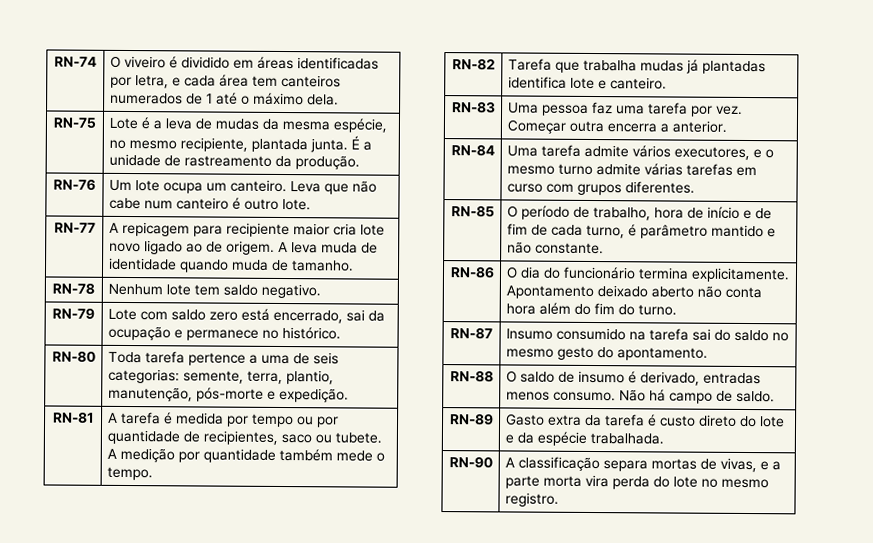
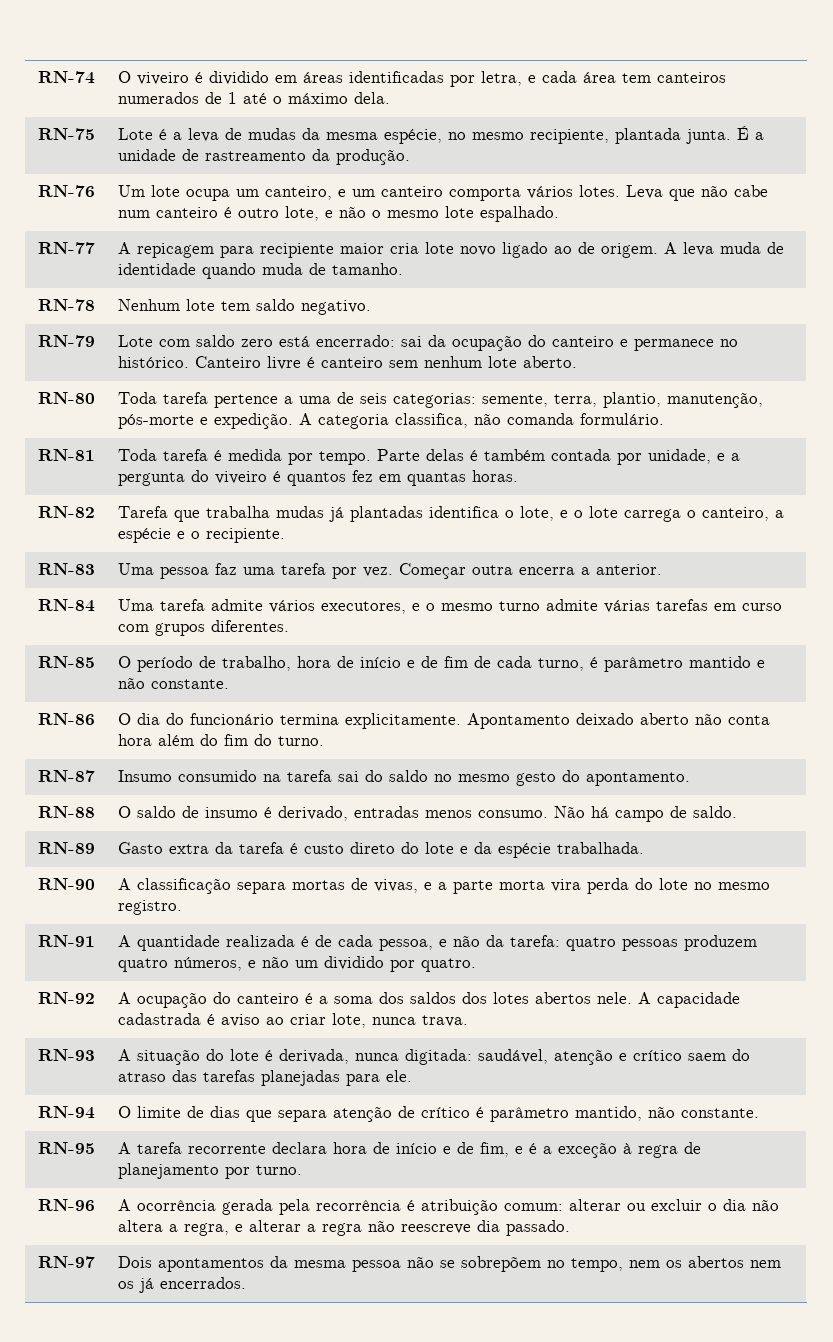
[229,179,287,193] canteiro. -> [264,185,620,201] canteiro, e um canteiro comporta vários lotes.
[281,198,311,211] lote. -> [284,206,559,222] lote, e não o mesmo lote espalhado.
[272,309,343,324] encerrado, -> [315,335,395,347] encerrado:
(171, 333) none -> [527,335,614,347] do canteiro
(341, 333) none -> [194,356,577,370] Canteiro livre é canteiro sem nenhum lote aberto.
(349, 395) none -> [298,413,664,429] A categoria classifica, não comanda formulário.
[107,412,118,423] A -> [117,449,157,461] Toda
[250,413,339,428] [106,429,382,445] [106,447,385,463] [106,466,153,481] tempo ou por quantidade de recipientes, saco ou tubete. A medição por quantidade também mede o tempo. -> [318,449,740,465] [117,470,518,486] tempo. Parte delas é também contada por unidade, e a pergunta do viveiro é quantos fez em quantas horas.
[569,77,667,90] lote e canteiro. -> [504,506,784,522] [117,528,285,543] o lote, e o lote carrega o canteiro, a espécie e o recipiente.
(559, 499) none -> [37,935,95,947] [117,935,757,951] [117,956,476,972] [37,992,95,1004] [117,992,740,1008] [117,1013,468,1028] [37,1049,95,1061] [117,1049,750,1065] [117,1070,412,1086] [37,1106,95,1119] [117,1106,759,1122] [37,1142,95,1154] [117,1142,701,1158] [117,1163,302,1179] [37,1199,95,1211] [117,1199,779,1215] [117,1220,570,1236] [37,1256,95,1268] [117,1256,781,1272] [117,1277,246,1293] // RN-91 | A quantidade realizada é de cada pessoa, e não da tarefa: quatro pessoas produzem quatro números, e não um dividido por quatro. // RN-92 | A ocupação do canteiro é a soma dos saldos dos lotes abertos nele. A capacidade cadastrada é aviso ao criar lote, nunca trava. // RN-93 | A situação do lote é derivada, nunca digitada: saudável, atenção e crítico saem do atraso das tarefas planejadas para ele. // RN-94 | O limite de dias que separa atenção de crítico é parâmetro mantido, não constante. // RN-95 | A tarefa recorrente declara hora de início e de fim, e é a exceção à regra de planejamento por turno. // RN-96 | A ocorrência gerada pela recorrência é atribuição comum: alterar ou excluir o dia não altera a regra, e alterar a regra não reescreve dia passado. // RN-97 | Dois apontamentos da mesma pessoa não se sobrepõem no tempo, nem os abertos nem os já encerrados.

